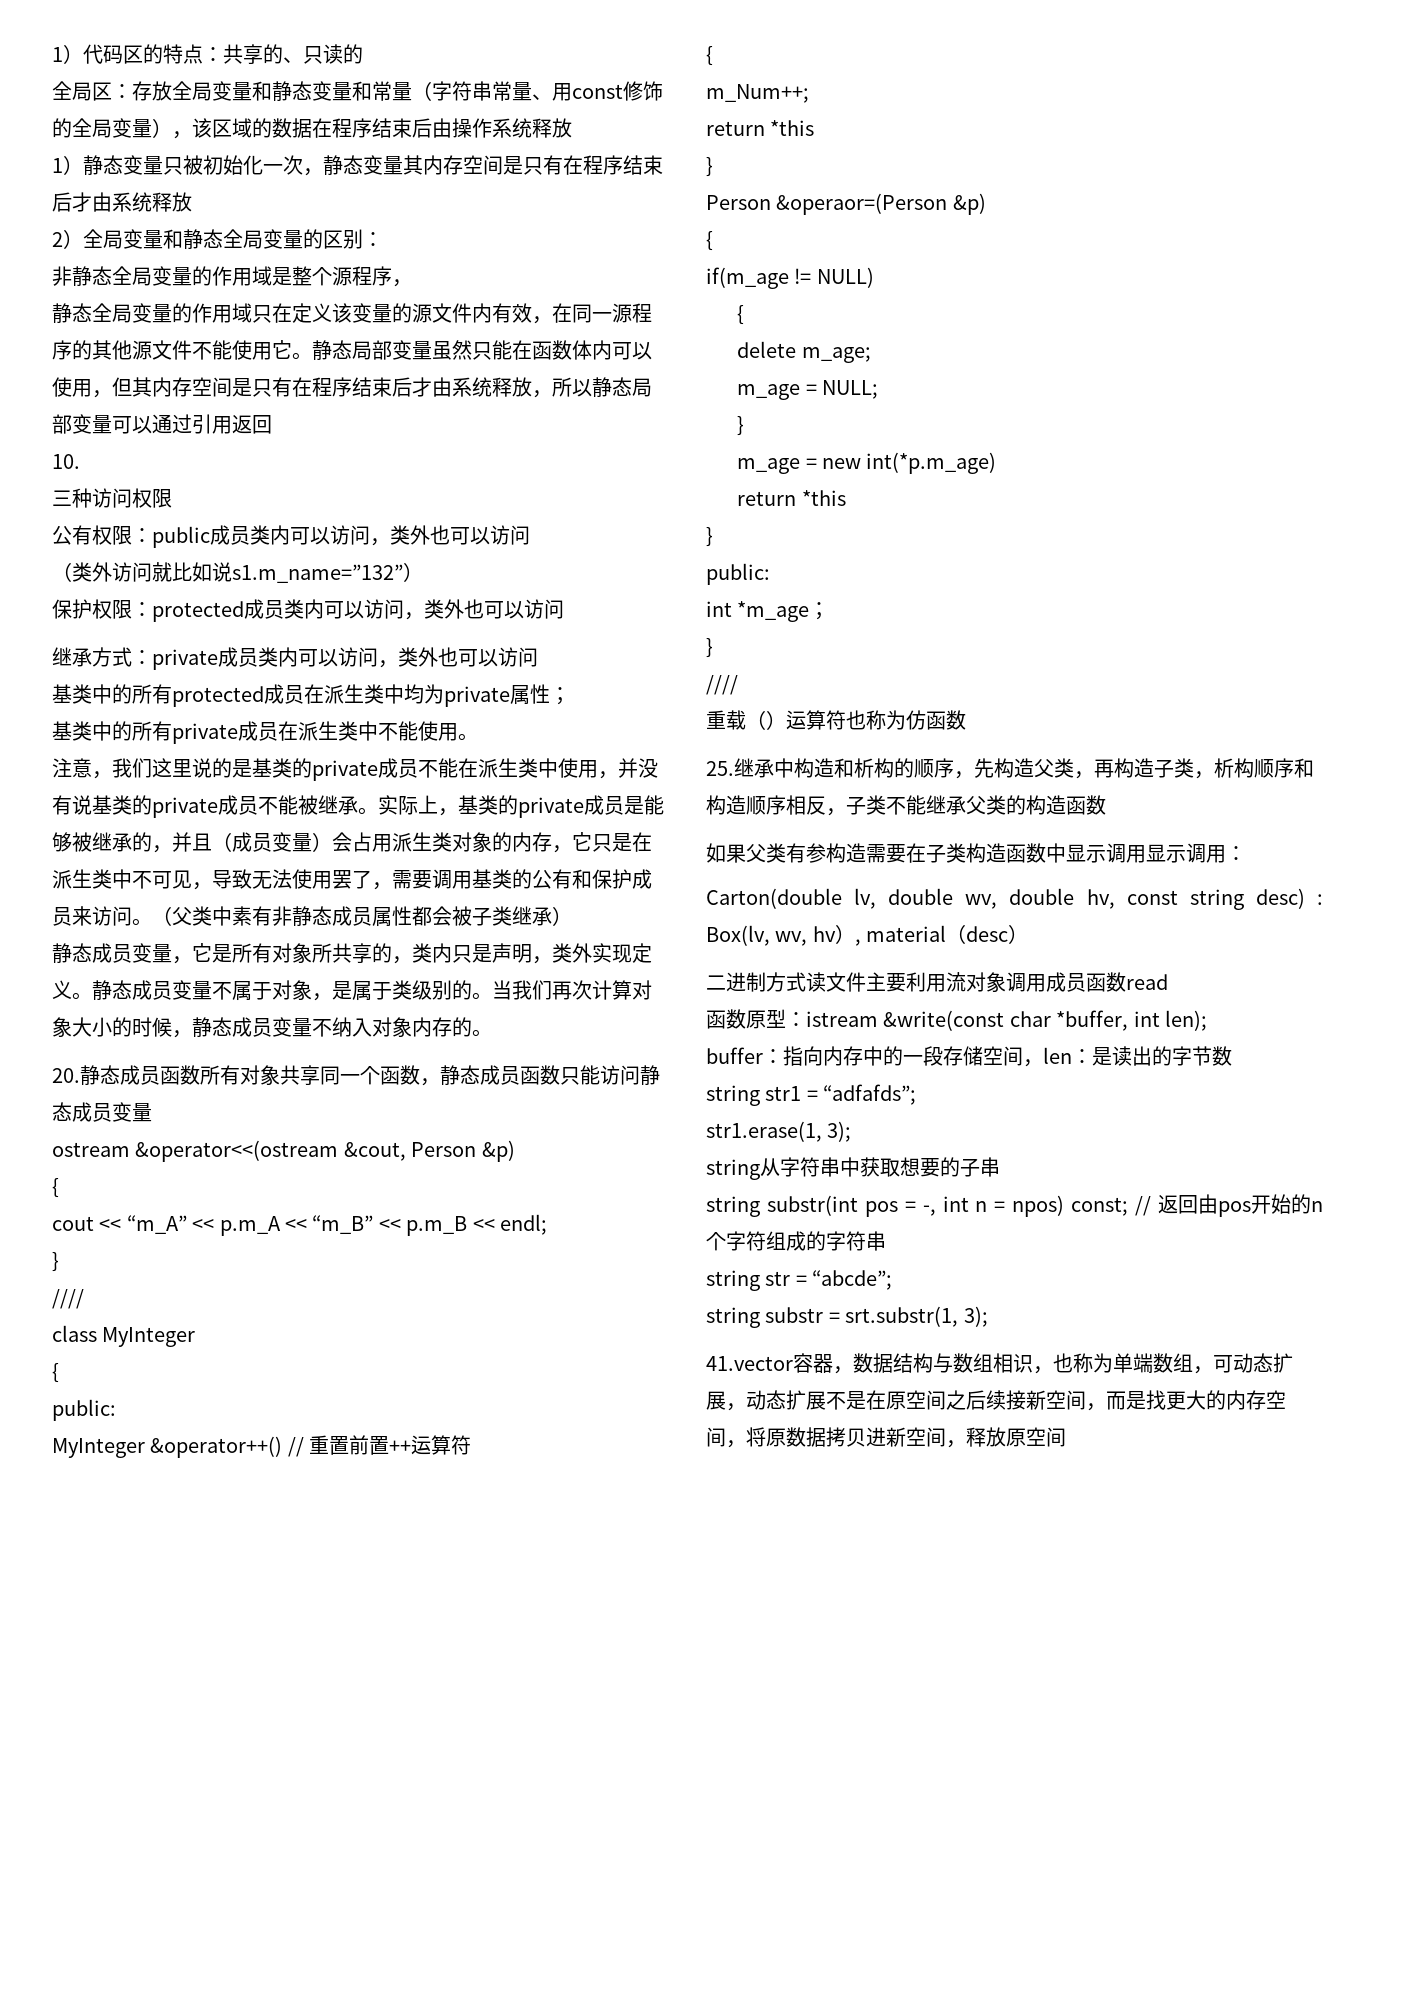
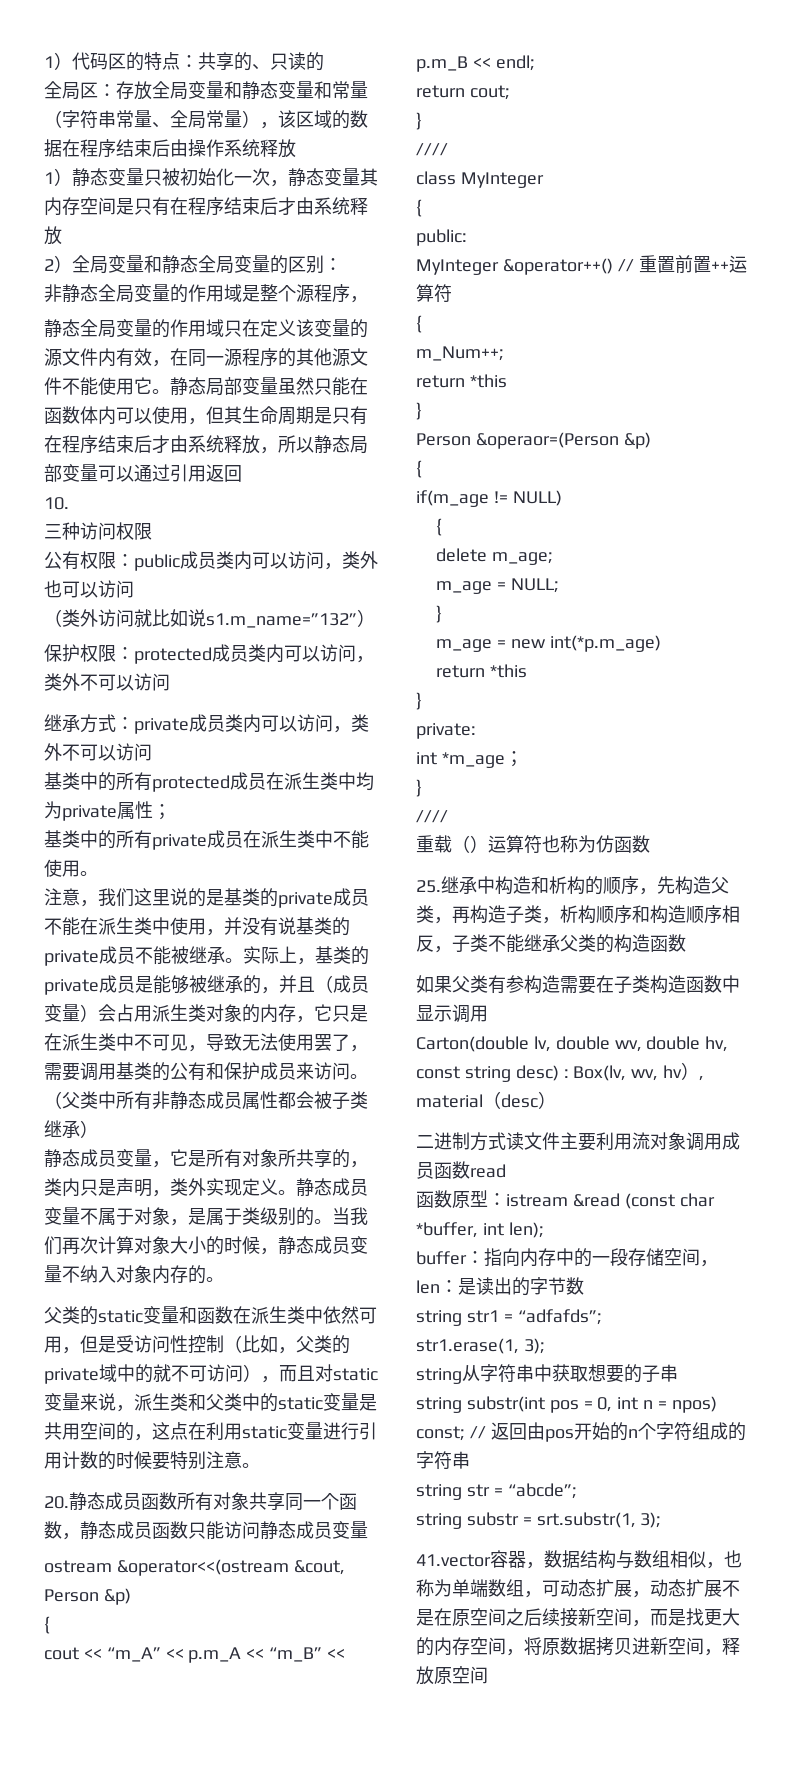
[552,81,663,101] [52,118,132,138] 用const修饰的全局变 -> [170,110,224,129] 全局常
[152,377,232,397] 内存空间 -> [242,406,314,425] 生命周期
[464,599,484,619] 也 -> [80,674,98,691] 不
[438,647,458,667] 也 -> [62,744,80,761] 不
[232,906,252,926] 素 -> [116,1091,134,1109] 所
(492, 1033) none -> [44,1306,377,1325] [44,1335,350,1354] [44,1364,378,1384] [44,1393,377,1412] [44,1422,377,1441] [44,1451,260,1470] // 父类的static变量和函数在派生类中依然可用，但是受访问性控制（比如，父类的private域中的就不可访问），而且对static变量来说，派生类和父类中的static变量是共用空间的，这点在利用static变量进行引用计数的时候要特别注意。
(547, 1224) none -> [416,85,510,100] // return cout;
[706,563,770,585] public: -> [416,723,476,739] private:
[1146,843,1246,863] 显示调用： -> (488, 1013) none
[883,1010,1005,1031] &write(const -> [572,1193,675,1209] &read (const
[922,1205,936,1216] -, -> [597,1397,613,1412] 0,
[1013,1354,1033,1373] 识 -> [688,1551,706,1568] 似

